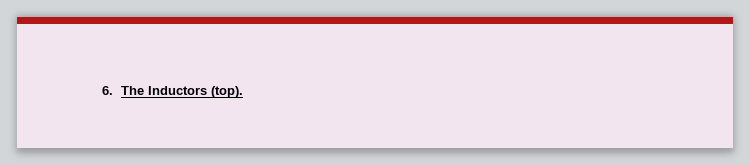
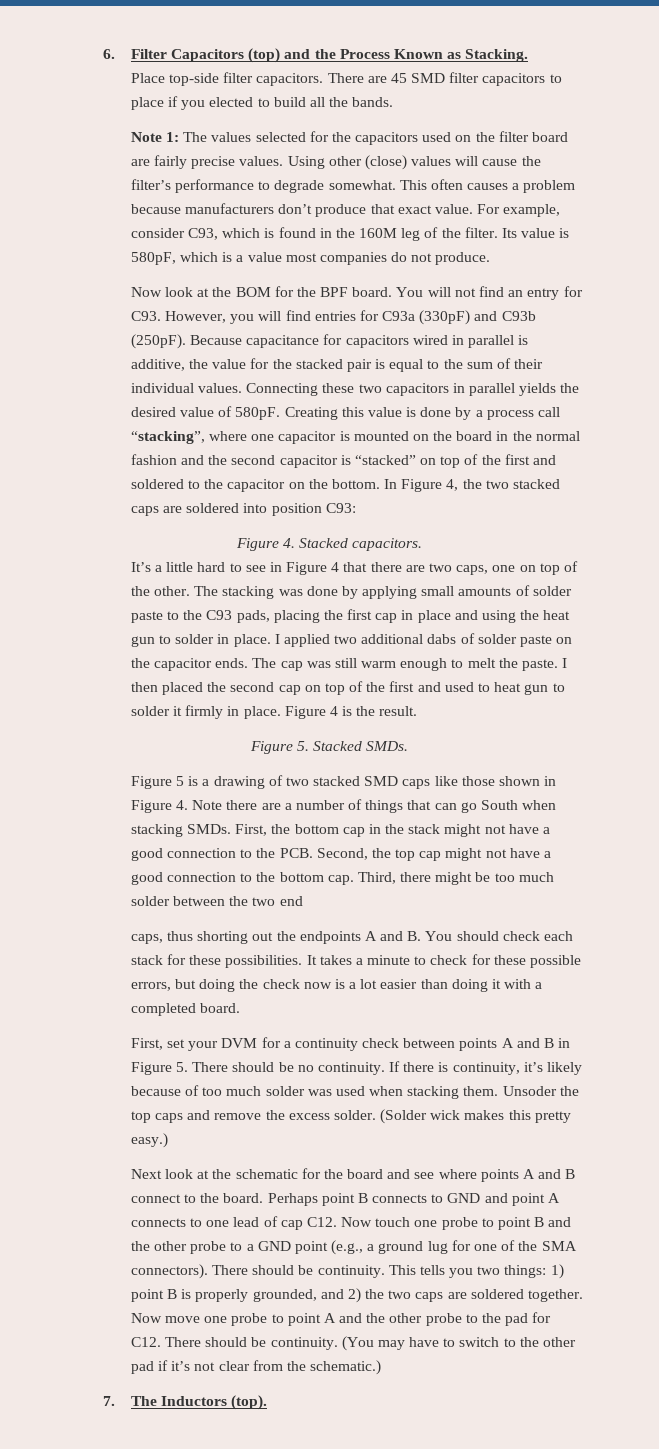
(114, 90) none -> [130,48,529,63] [130,72,562,86] [130,96,394,110] [130,131,569,145] [130,155,541,170] [130,179,576,193] [130,203,561,217] [130,227,570,241] [130,252,491,265] [130,286,583,300] [130,310,536,325] [130,334,529,349] [130,358,544,372] [130,383,580,396] [130,406,561,420] [130,431,580,444] [130,454,557,468] [130,479,561,492] [130,503,356,516] [235,538,423,551] [130,561,578,575] [130,585,572,599] [130,609,571,623] [130,633,573,647] [130,658,568,671] [130,681,565,695] [130,705,418,719] [249,741,409,754] [130,775,557,789] [130,799,557,813] [130,824,551,837] [130,848,552,861] [130,872,554,885] [130,896,303,906] [130,931,574,944] [130,954,582,968] [130,979,543,992] [130,1003,240,1016] [130,1037,571,1051] [130,1061,583,1075] [130,1085,579,1099] [130,1109,571,1124] [130,1133,168,1148] [130,1168,576,1182] [130,1193,561,1206] [130,1216,572,1230] [130,1240,577,1255] [130,1264,564,1279] [130,1288,584,1303] [130,1312,552,1326] [130,1336,577,1351] [130,1360,382,1375] [102,1396,115,1406] Filter Capacitors (top) and the Process Known as Stacking. // Place top-side filter capacitors. There are 45 SMD filter capacitors to place if you elected to build all the bands. // Note 1: The values selected for the capacitors used on the filter board are fairly precise values. Using other (close) values will cause the filter’s performance to degrade somewhat. This often causes a problem because manufacturers don’t produce that exact value. For example, consider C93, which is found in the 160M leg of the filter. Its value is 580pF, which is a value most companies do not produce. // Now look at the BOM for the BPF board. You will not find an entry for C93. However, you will find entries for C93a (330pF) and C93b (250pF). Because capacitance for capacitors wired in parallel is additive, the value for the stacked pair is equal to the sum of their individual values. Connecting these two capacitors in parallel yields the desired value of 580pF. Creating this value is done by a process call “stacking”, where one capacitor is mounted on the board in the normal fashion and the second capacitor is “stacked” on top of the first and soldered to the capacitor on the bottom. In Figure 4, the two stacked caps are soldered into position C93: // Figure 4. Stacked capacitors. // It’s a little hard to see in Figure 4 that there are two caps, one on top of the other. The stacking was done by applying small amounts of solder paste to the C93 pads, placing the first cap in place and using the heat gun to solder in place. I applied two additional dabs of solder paste on the capacitor ends. The cap was still warm enough to melt the paste. I then placed the second cap on top of the first and used to heat gun to solder it firmly in place. Figure 4 is the result. // Figure 5. Stacked SMDs. // Figure 5 is a drawing of two stacked SMD caps like those shown in Figure 4. Note there are a number of things that can go South when stacking SMDs. First, the bottom cap in the stack might not have a good connection to the PCB. Second, the top cap might not have a good connection to the bottom cap. Third, there might be too much solder between the two end // caps, thus shorting out the endpoints A and B. You should check each stack for these possibilities. It takes a minute to check for these possible errors, but doing the check now is a lot easier than doing it with a completed board. // First, set your DVM for a continuity check between points A and B in Figure 5. There should be no continuity. If there is continuity, it’s likely because of too much solder was used when stacking them. Unsoder the top caps and remove the excess solder. (Solder wick makes this pretty easy.) // Next look at the schematic for the board and see where points A and B connect to the board. Perhaps point B connects to GND and point A connects to one lead of cap C12. Now touch one probe to point B and the other probe to a GND point (e.g., a ground lug for one of the SMA connectors). There should be continuity. This tells you two things: 1) point B is properly grounded, and 2) the two caps are soldered together. Now move one probe to point A and the other probe to the pad for C12. There should be continuity. (You may have to switch to the other pad if it’s not clear from the schematic.) // 7.

